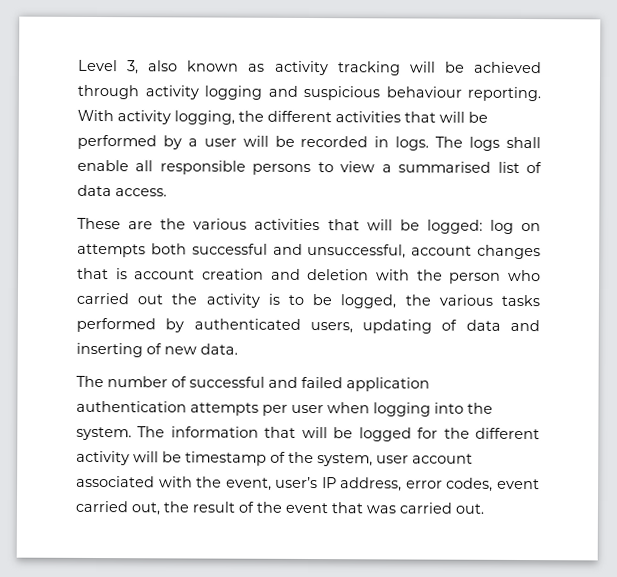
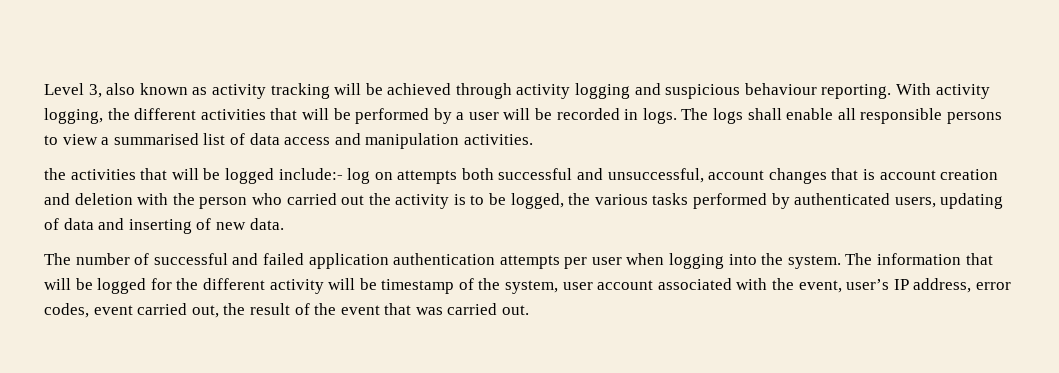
[115,188,167,197] [77,217,483,234] access. // These are the various activities that will be logged: -> [284,133,533,149] [44,168,343,184] access and manipulation activities. // the activities that will be logged include:-

